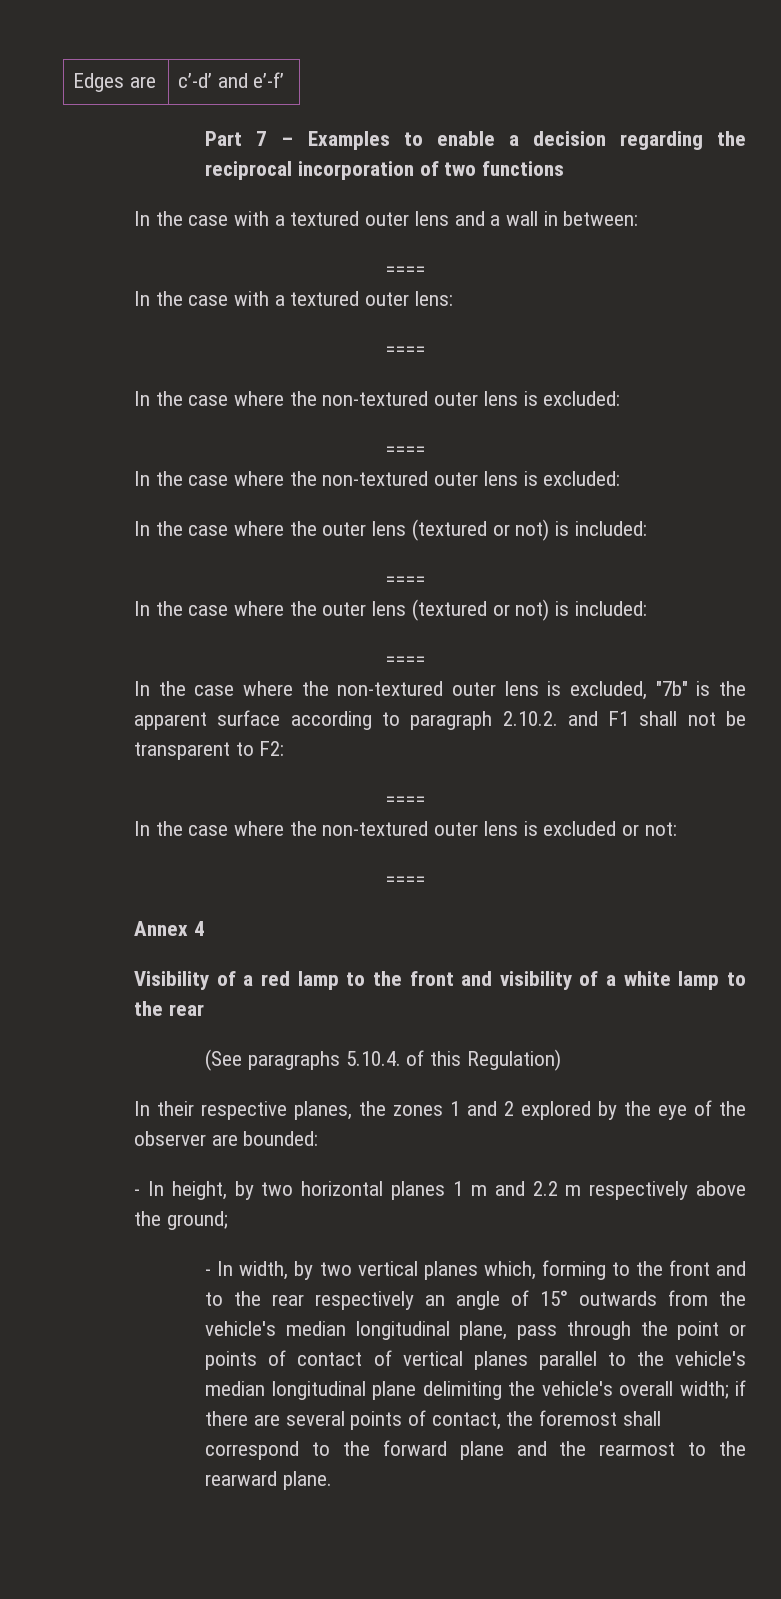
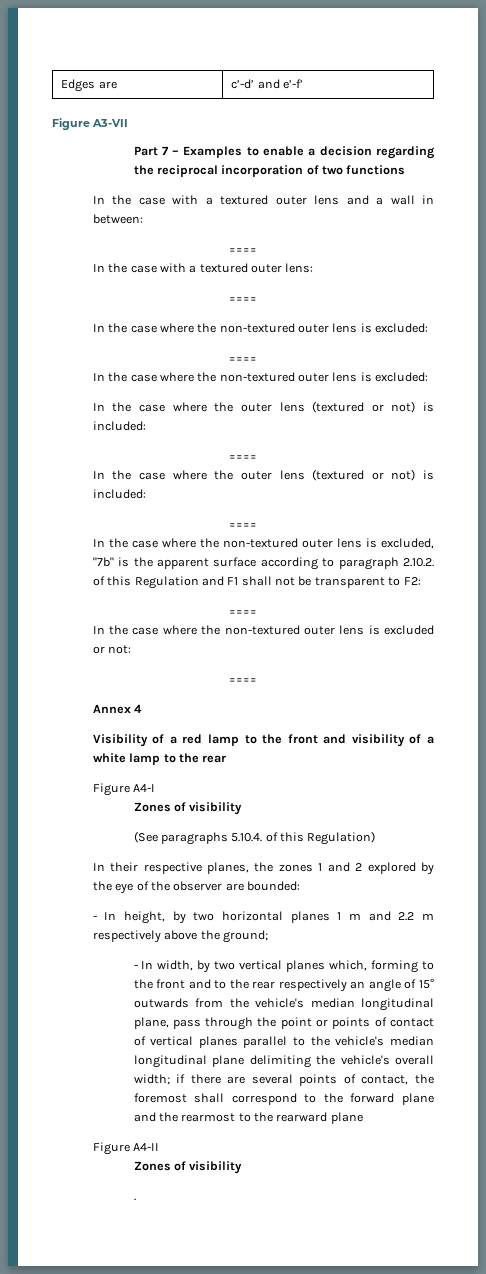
(285, 80) none -> [52,118,128,130] // Figure A3-VII
(558, 718) none -> [92,576,199,589] of this Regulation
(204, 1010) none -> [92,783,156,796] [133,802,243,815] // Figure A4-I // Zones of visibility
[282,1471,332,1490] plane. -> [330,1112,363,1124] [92,1142,160,1155] [133,1161,243,1174] [133,1198,136,1201] plane // Figure A4-II // Zones of visibility // .

